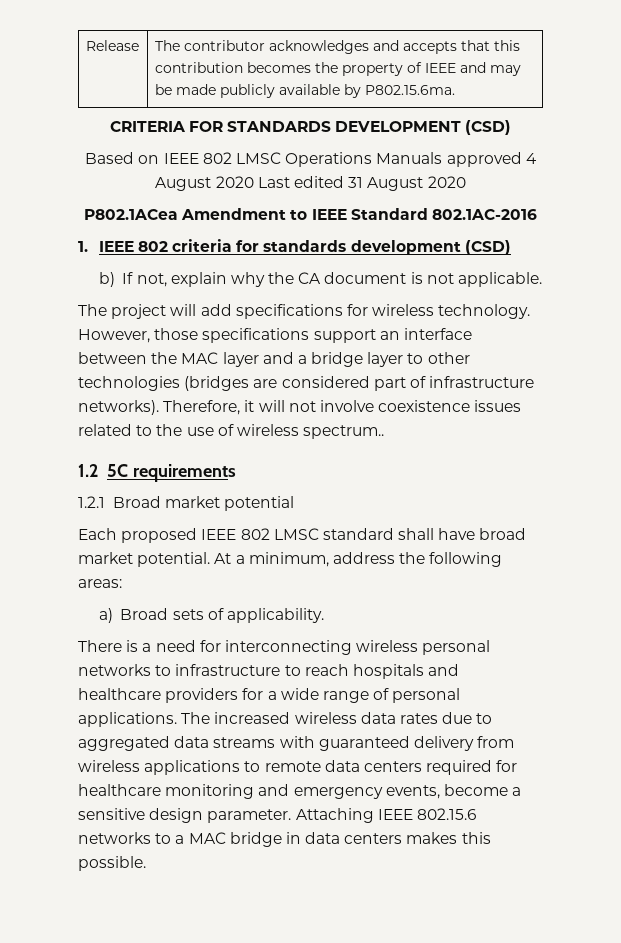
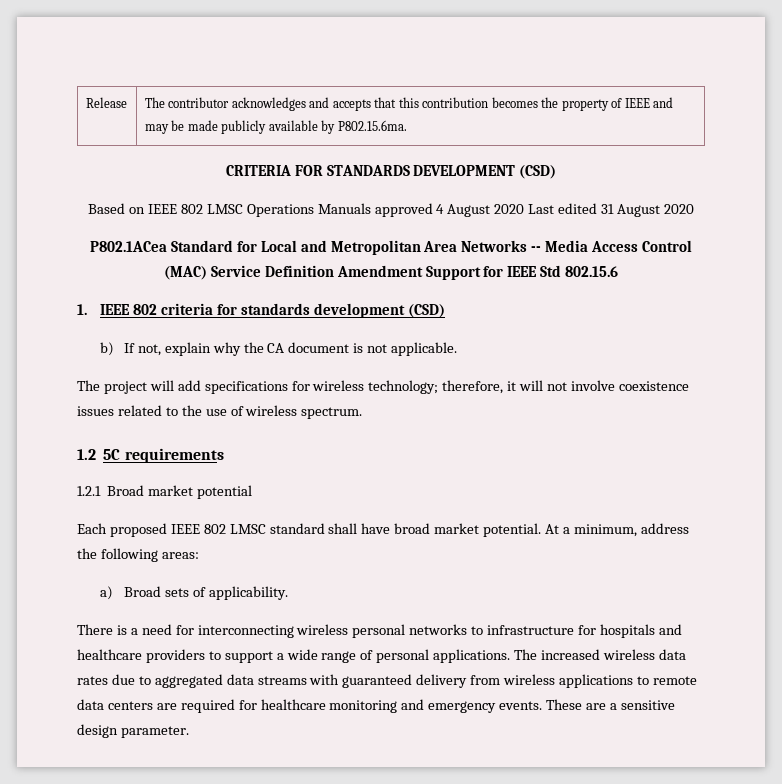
[181,208,537,220] Amendment to IEEE Standard 802.1AC-2016 -> [170,240,693,255] [163,265,619,280] Standard for Local and Metropolitan Area Networks -- Media Access Control (MAC) Service Definition Amendment Support for IEEE Std 802.15.6
[438,304,531,319] [78,328,472,343] [78,352,470,367] [78,376,535,391] [78,400,241,415] technology. However, those specifications support an interface between the MAC layer and a bridge layer to other technologies (bridges are considered part of infrastructure networks). Therefore, -> [368,380,504,394] technology; therefore,
[303,425,385,439] spectrum.. -> [301,407,363,419] spectrum.
[284,664,349,676] to reach -> [578,625,597,635] for
[242,688,264,700] for -> [208,651,273,663] to support
(422, 766) none -> [156,703,177,710] are
[385,784,508,799] events, become -> [499,699,607,710] events. These are
[295,808,476,823] [78,832,491,847] [78,856,146,871] Attaching IEEE 802.15.6 networks to a MAC bridge in data centers makes this possible. -> (189, 732) none

